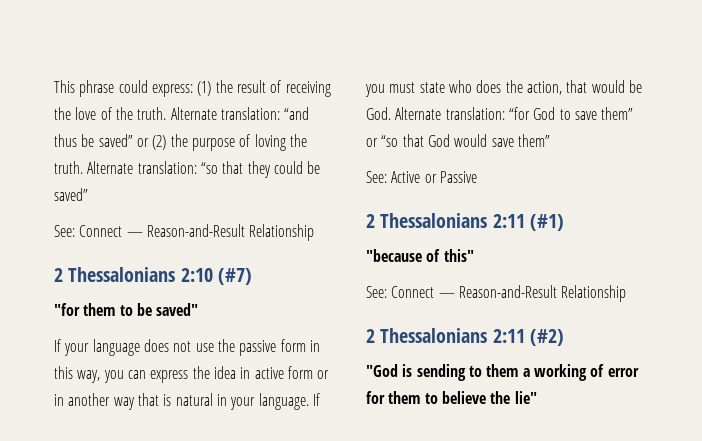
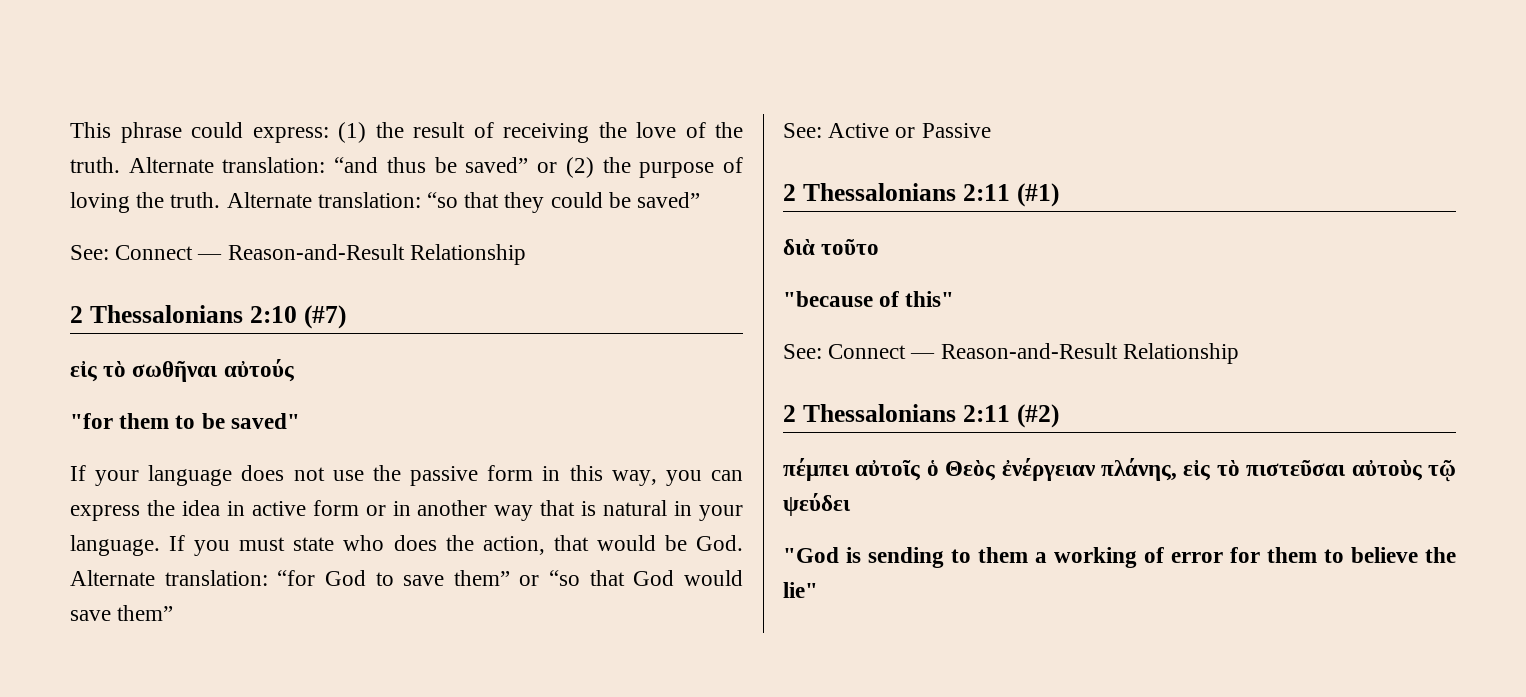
(253, 276) none -> [70,359,294,382] // εἰς τὸ σωθῆναι αὐτούς
(565, 222) none -> [783,239,880,255] // διὰ τοῦτο
(565, 337) none -> [783,458,1456,482] [783,493,851,516] // πέμπει αὐτοῖς ὁ Θεὸς ἐνέργειαν πλάνης, εἰς τὸ πιστεῦσαι αὐτοὺς τῷ ψεύδει

